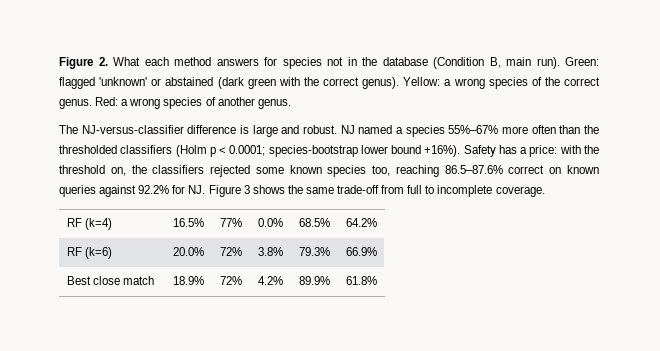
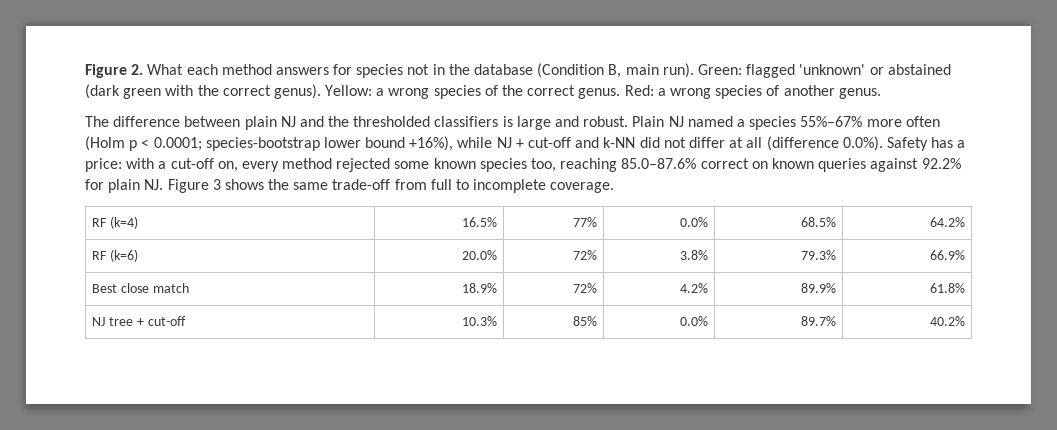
[81,125,237,134] NJ-versus-classifier difference -> [113,116,499,130] difference between plain NJ and the thresholded classifiers
(337, 129) none -> [632,116,665,127] Plain
[559,125,600,134] [59,145,173,154] than the thresholded classifiers -> (940, 121) none
[424,145,461,157] +16%). -> [409,136,883,151] +16%), while NJ + cut-off and k-NN did not differ at all (difference 0.0%).
[583,145,599,154] [59,165,205,176] the threshold on, the classifiers -> [158,158,333,172] a cut-off on, every method
[444,165,503,174] 86.5–87.6% -> [621,158,697,169] 85.0–87.6%
(186, 189) none -> [108,179,141,193] plain
(378, 280) none -> [92,316,186,326] [461,316,497,326] [572,316,597,326] [679,316,708,326] [800,316,836,326] [929,316,965,326] // NJ tree + cut-off | 10.3% | 85% | 0.0% | 89.7% | 40.2%

